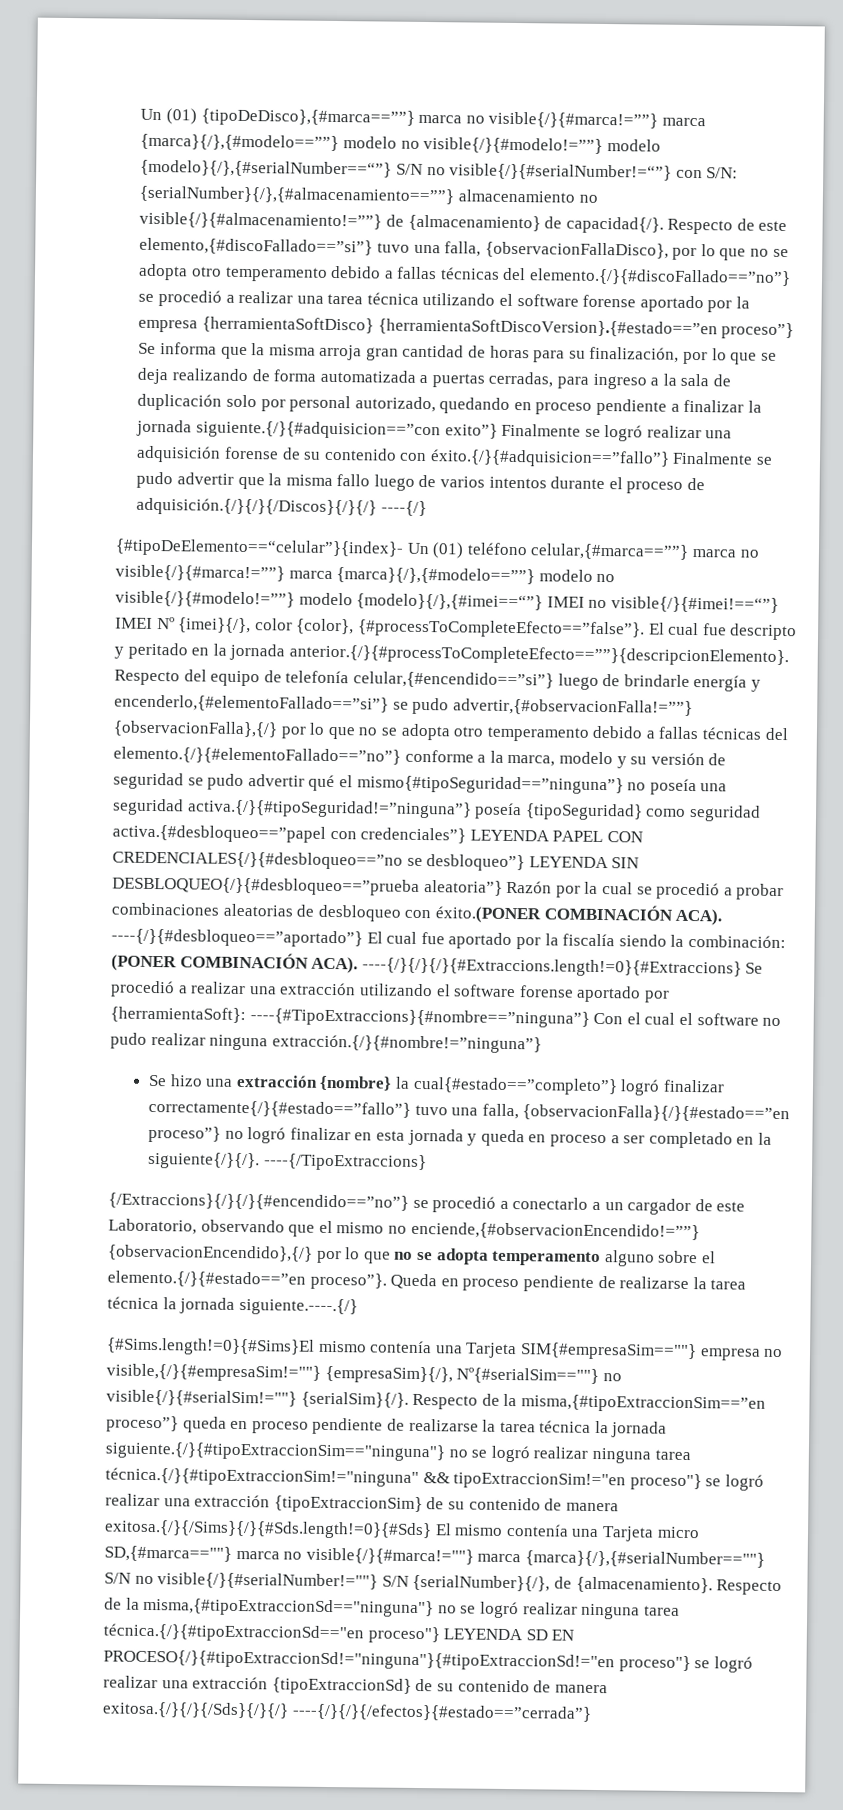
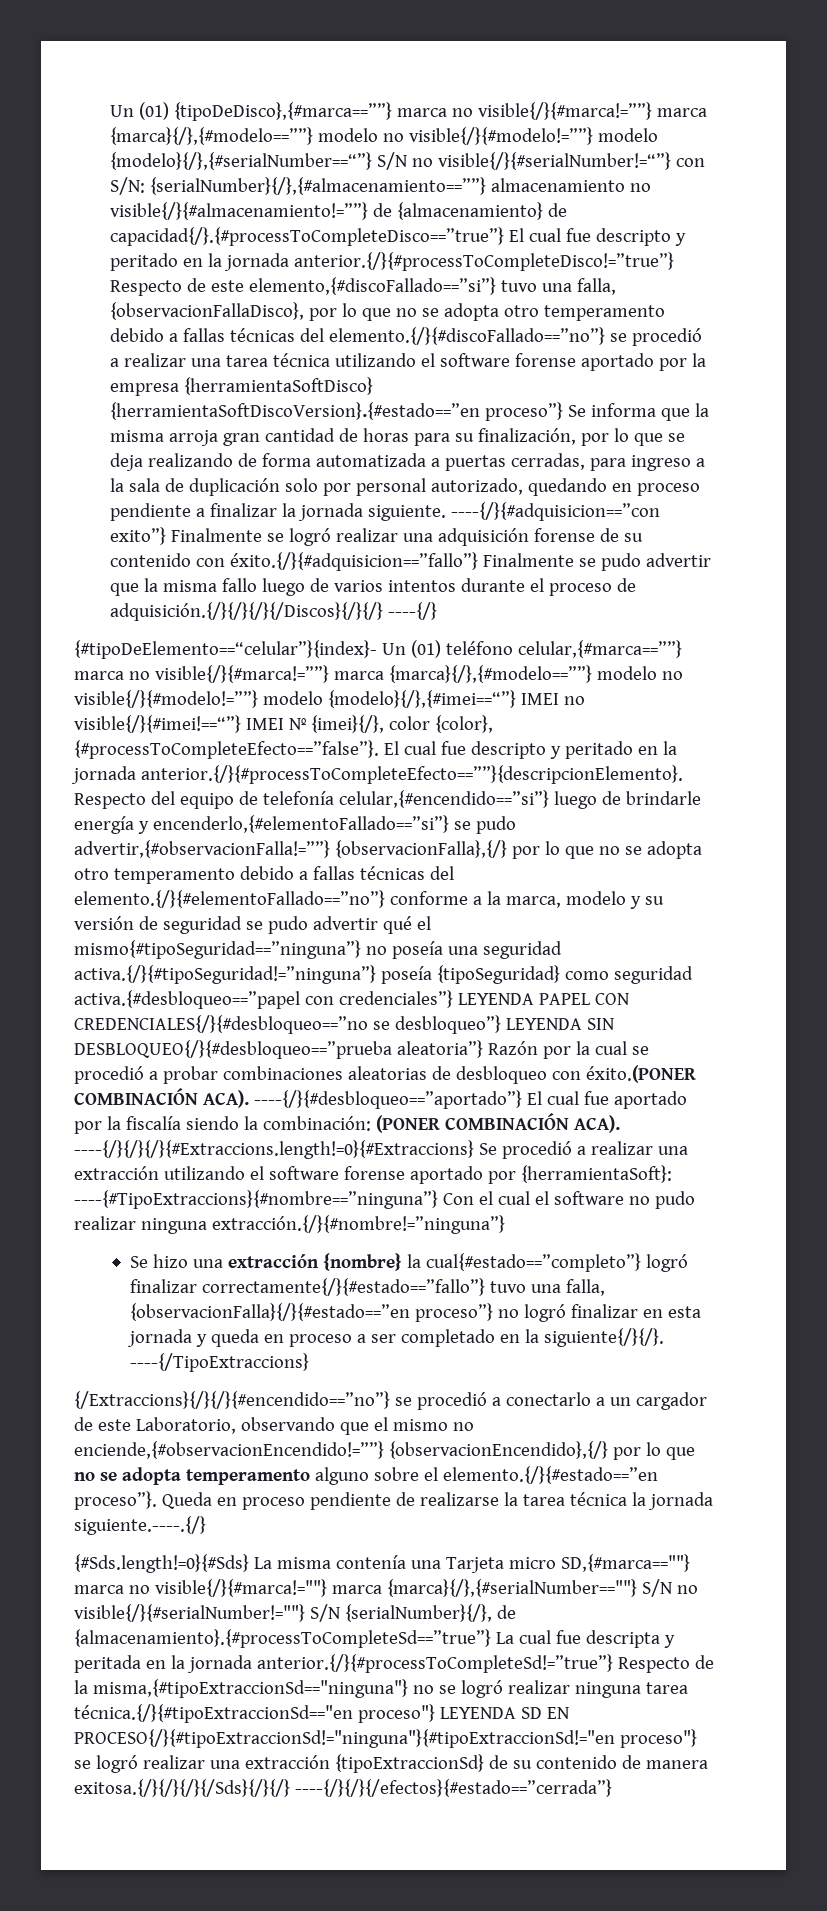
[565,216,664,234] capacidad{/}. -> [109,227,686,246] [109,252,674,271] capacidad{/}.{#processToCompleteDisco==”true”} El cual fue descripto y peritado en la jornada anterior.{/}{#processToCompleteDisco!=”true”}
[195,420,441,440] siguiente.{/}{#adquisicion==”con -> [367,502,660,521] siguiente. ----{/}{#adquisicion==”con
[136,497,378,517] adquisición.{/}{/}{/Discos}{/}{/} -> [109,602,383,621] adquisición.{/}{/}{/}{/Discos}{/}{/}
[106,1337,784,1361] [106,1363,622,1385] [106,1389,766,1413] [106,1415,668,1438] [105,1441,691,1464] [105,1467,764,1491] [105,1493,619,1514] [104,1519,504,1540] {#Sims.length!=0}{#Sims}El mismo contenía una Tarjeta SIM{#empresaSim==""} empresa no visible,{/}{#empresaSim!=""} {empresaSim}{/}, Nº{#serialSim==""} no visible{/}{#serialSim!=""} {serialSim}{/}. Respecto de la misma,{#tipoExtraccionSim==”en proceso”} queda en proceso pendiente de realizarse la tarea técnica la jornada siguiente.{/}{#tipoExtraccionSim=="ninguna"} no se logró realizar ninguna tarea técnica.{/}{#tipoExtraccionSim!="ninguna" && tipoExtraccionSim!="en proceso"} se logró realizar una extracción {tipoExtraccionSim} de su contenido de manera exitosa.{/}{/Sims}{/}{#Sds.length!=0}{#Sds} El mismo -> [74,1554,331,1573] {#Sds.length!=0}{#Sds} La misma
[575,1576,713,1594] {almacenamiento}. -> [74,1629,675,1648] [74,1654,613,1673] {almacenamiento}.{#processToCompleteSd==”true”} La cual fue descripta y peritada en la jornada anterior.{/}{#processToCompleteSd!=”true”}
[102,1701,289,1719] exitosa.{/}{/}{/Sds}{/}{/} -> [74,1779,290,1797] exitosa.{/}{/}{/}{/Sds}{/}{/}

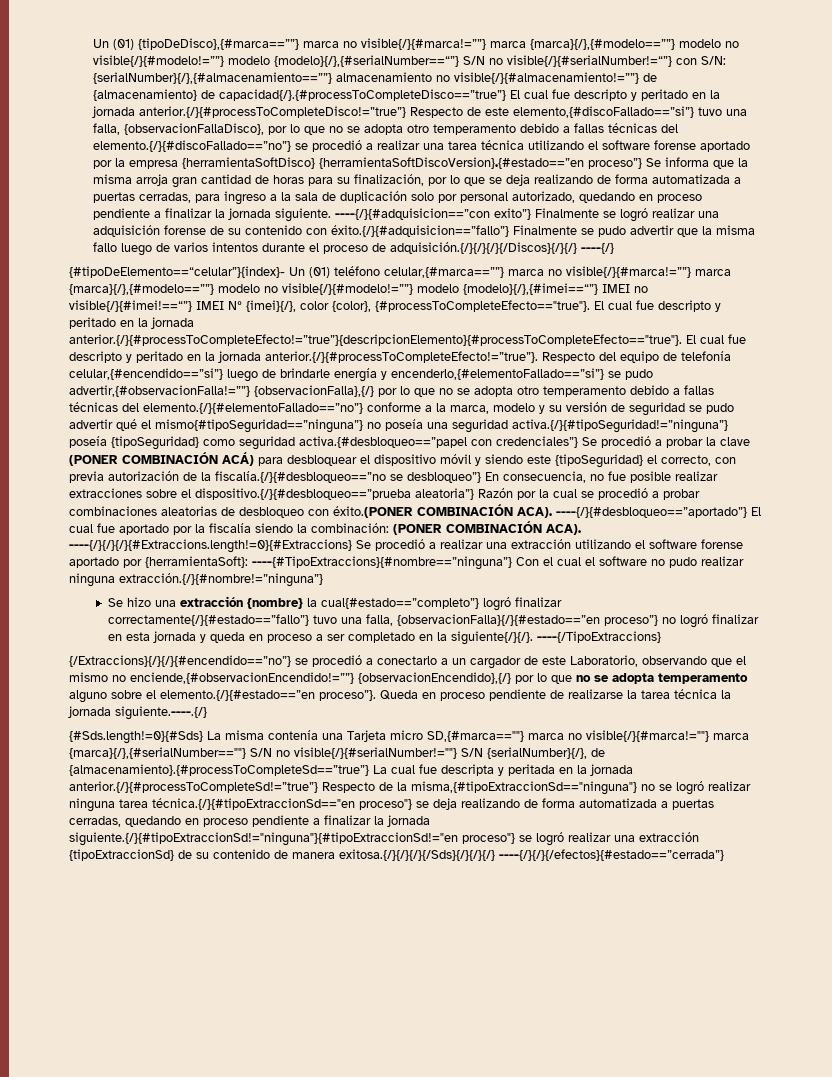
[74,740,677,759] [71,765,683,784] {#processToCompleteEfecto==”false”}. El cual fue descripto y peritado en la jornada anterior.{/}{#processToCompleteEfecto==””}{descripcionElemento}. -> [375,300,721,312] [69,317,194,329] [69,334,746,346] [69,351,538,363] {#processToCompleteEfecto=="true"}. El cual fue descripto y peritado en la jornada anterior.{/}{#processToCompleteEfecto!=”true”}{descripcionElemento}{#processToCompleteEfecto=="true"}. El cual fue descripto y peritado en la jornada anterior.{/}{#processToCompleteEfecto!=”true”}.
[457,993,629,1005] [74,1015,614,1034] [74,1040,392,1059] LEYENDA PAPEL CON CREDENCIALES{/}{#desbloqueo==”no se desbloqueo”} LEYENDA SIN DESBLOQUEO{/}{#desbloqueo==”prueba -> [582,436,750,448] [69,452,736,468] [69,471,718,483] [69,488,411,500] Se procedió a probar la clave (PONER COMBINACIÓN ACÁ) para desbloquear el dispositivo móvil y siendo este {tipoSeguridad} el correcto, con previa autorización de la fiscalía.{/}{#desbloqueo==”no se desbloqueo”} En consecuencia, no fue posible realizar extracciones sobre el dispositivo.{/}{#desbloqueo==”prueba
[439,1707,569,1719] [74,1729,615,1748] LEYENDA SD EN PROCESO{/}{#tipoExtraccionSd!="ninguna"}{#tipoExtraccionSd!="en -> [416,798,714,810] [69,815,430,827] [69,832,458,846] se deja realizando de forma automatizada a puertas cerradas, quedando en proceso pendiente a finalizar la jornada siguiente.{/}{#tipoExtraccionSd!="ninguna"}{#tipoExtraccionSd!="en
[74,1779,290,1797] exitosa.{/}{/}{/}{/Sds}{/}{/} -> [339,849,495,861] exitosa.{/}{/}{/}{/Sds}{/}{/}{/}

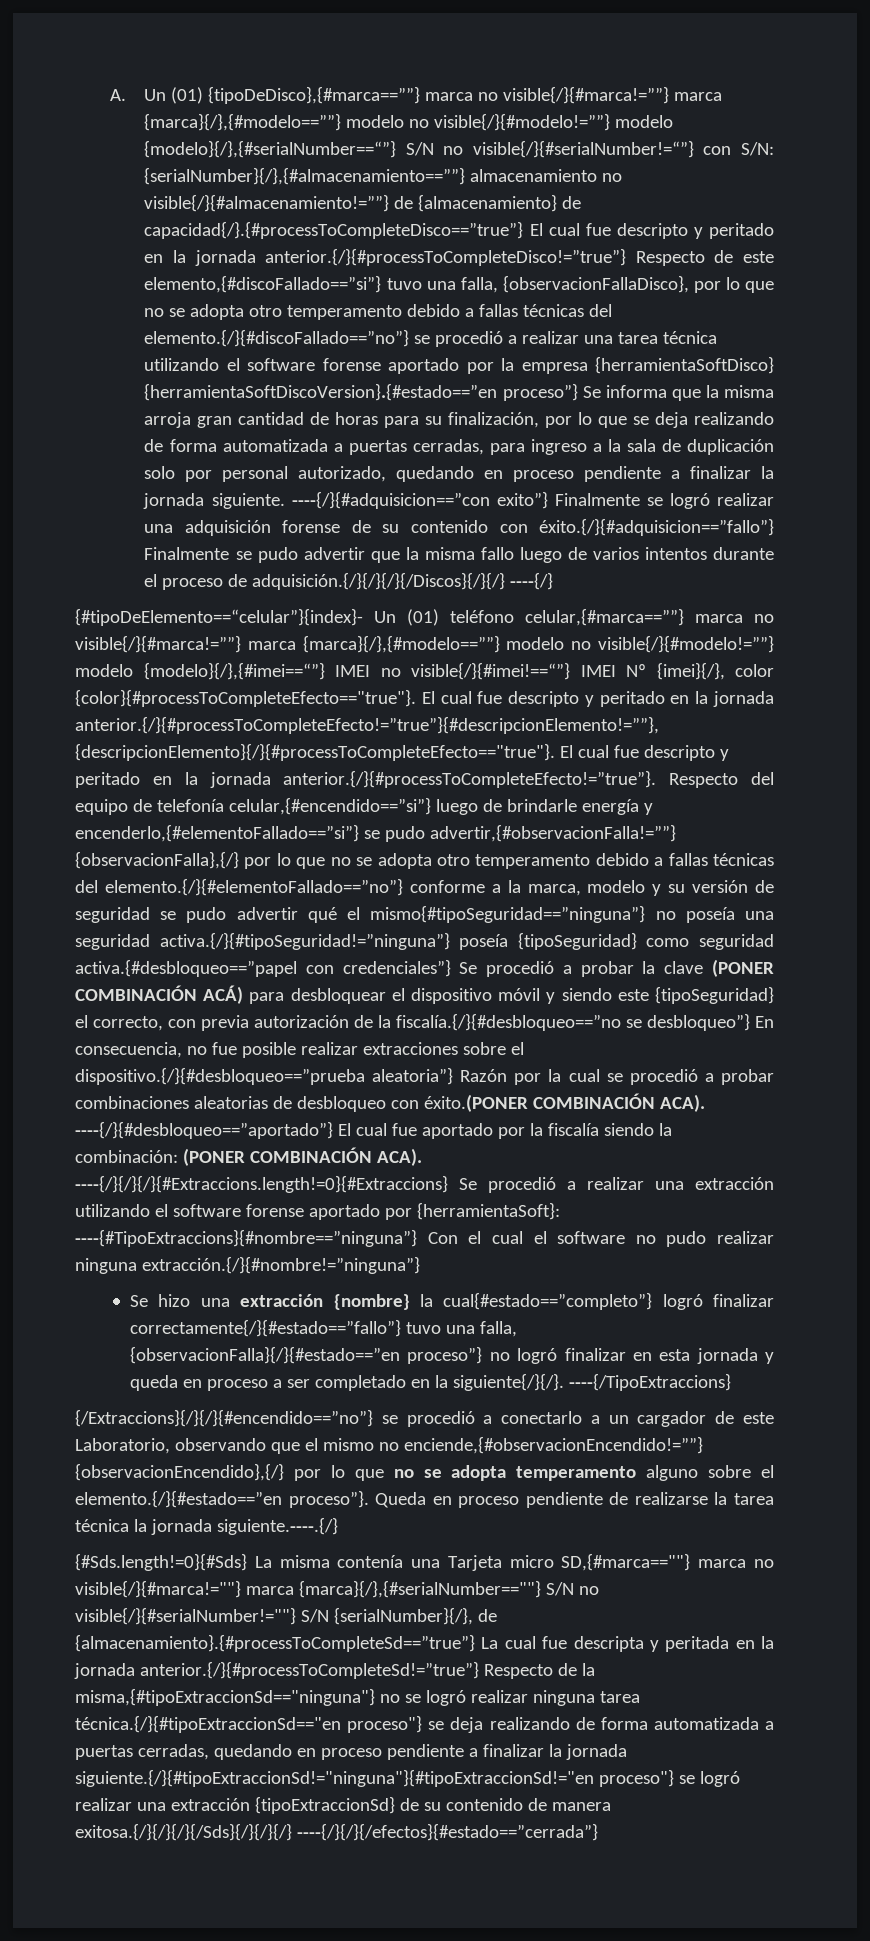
(93, 43) none -> [109,89,126,101] A.
[332,300,721,312] [69,317,194,329] [69,334,682,346] {color}, {#processToCompleteEfecto=="true"}. El cual fue descripto y peritado en la jornada anterior.{/}{#processToCompleteEfecto!=”true”}{descripcionElemento}{#processToCompleteEfecto=="true"}. -> [75,689,775,707] [75,716,659,734] [75,743,555,761] {color}{#processToCompleteEfecto=="true"}. El cual fue descripto y peritado en la jornada anterior.{/}{#processToCompleteEfecto!=”true”}{#descripcionElemento!=””}, {descripcionElemento}{/}{#processToCompleteEfecto=="true"}.

